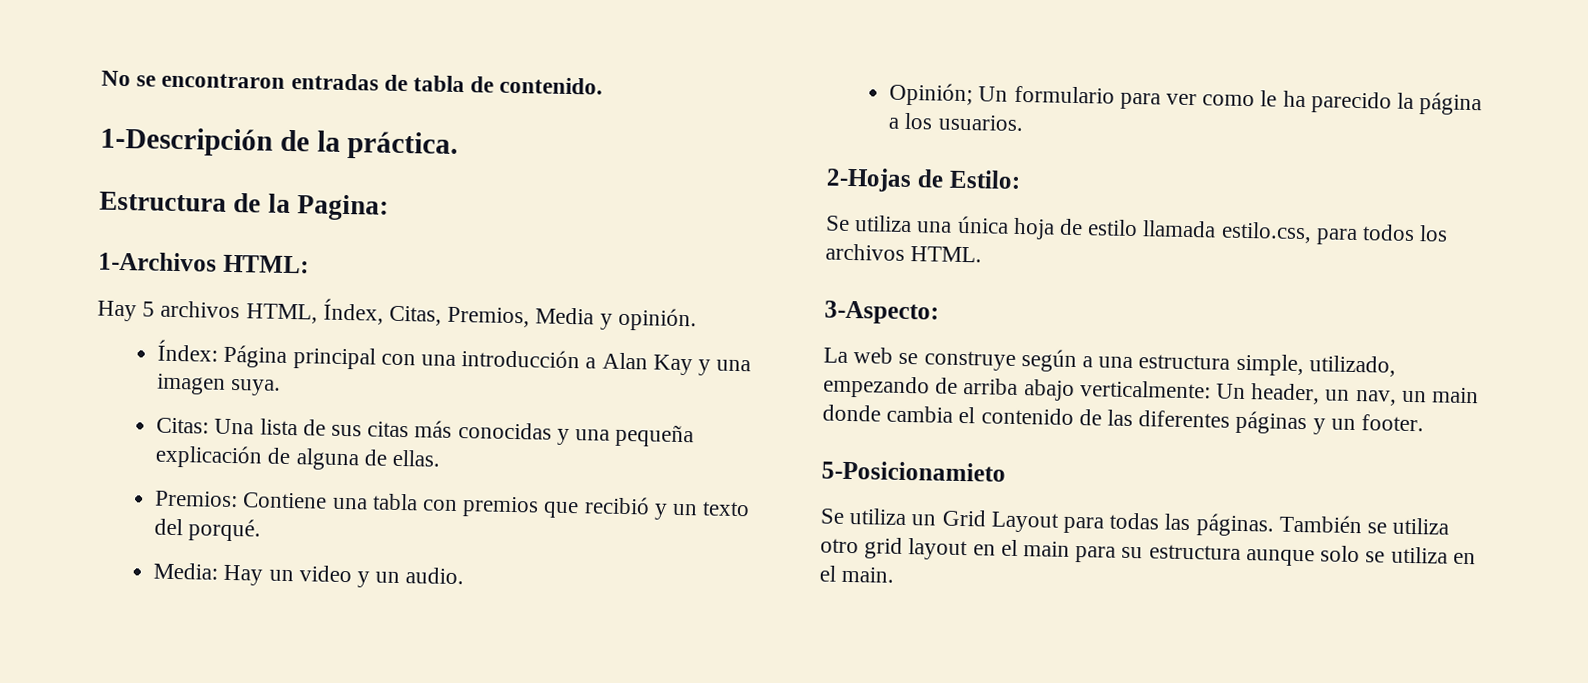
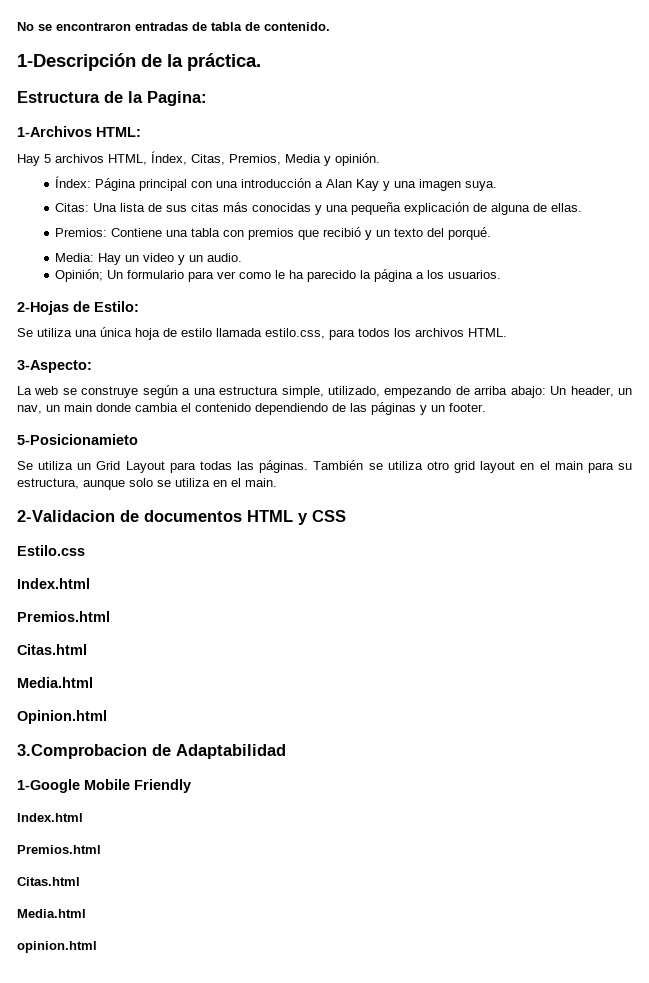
[1022,379,1211,401] abajo verticalmente: -> [510,386,546,398] abajo:
(1074, 416) none -> [255,403,328,415] dependiendo
[1138,410,1231,428] diferentes -> (367, 407) none
[1148,544,1241,560] estructura -> [17,478,79,489] estructura,
(895, 574) none -> [17,510,346,525] [17,545,85,556] [17,578,90,589] [17,611,110,622] [17,644,87,655] [17,677,93,688] [17,710,107,724] [17,744,286,759] [17,779,191,793] [17,813,83,822] [17,845,101,854] [17,877,80,886] [17,909,86,918] [17,941,97,953] // 2-Validacion de documentos HTML y CSS // Estilo.css // Index.html // Premios.html // Citas.html // Media.html // Opinion.html // 3.Comprobacion de Adaptabilidad // 1-Google Mobile Friendly // Index.html // Premios.html // Citas.html // Media.html // opinion.html

